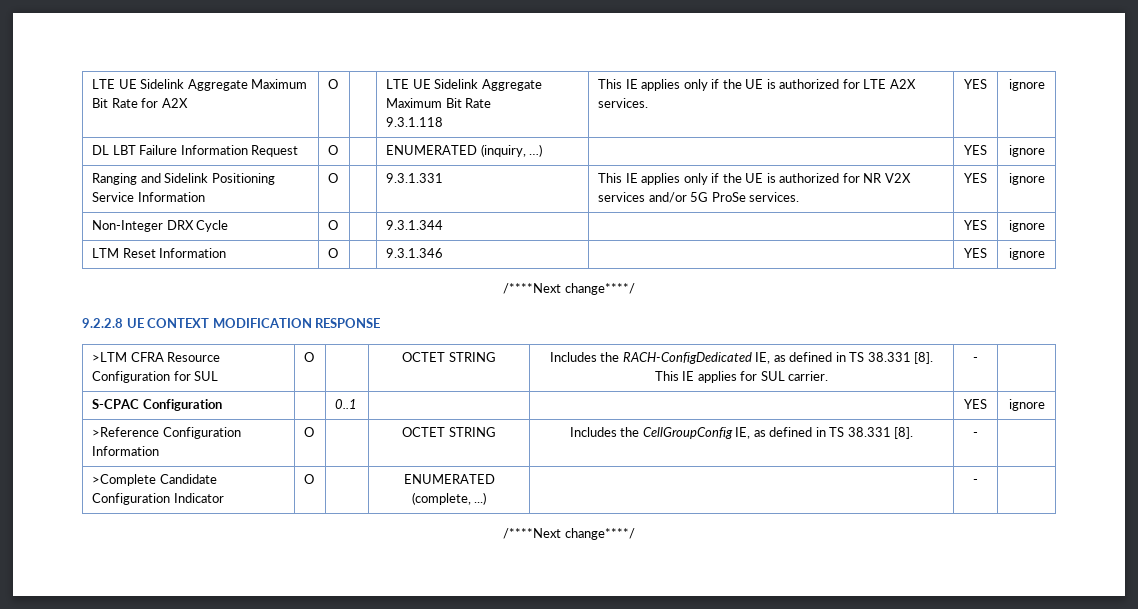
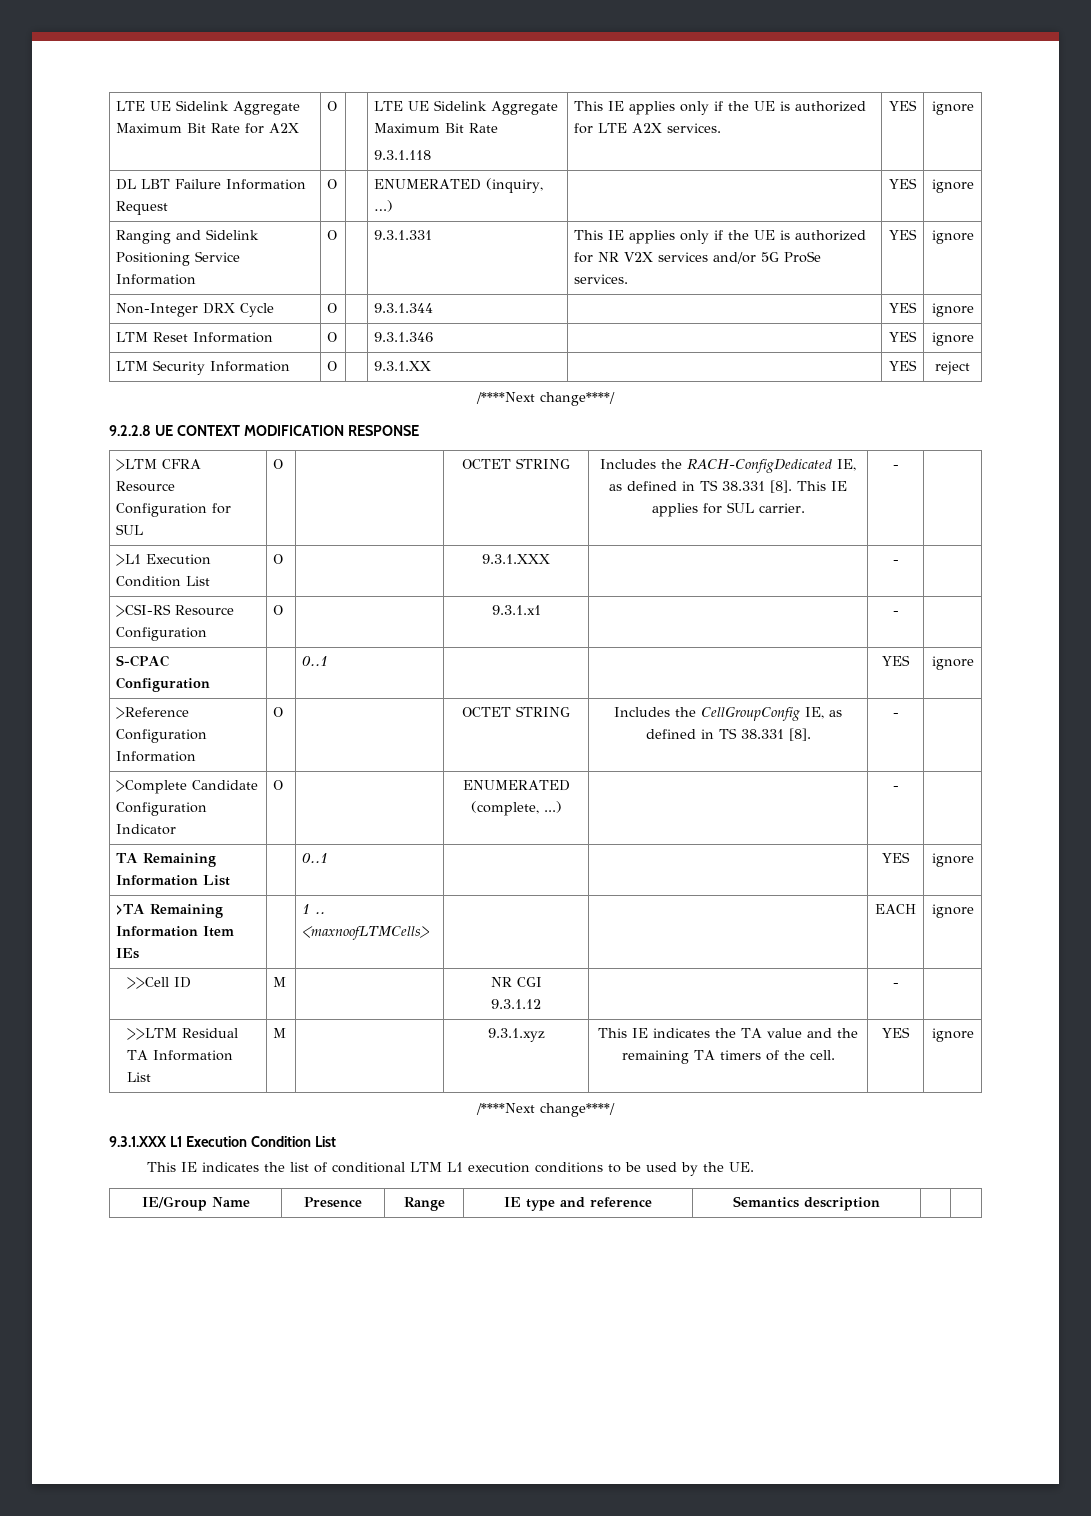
(1045, 254) none -> [116,360,291,375] [327,361,338,371] [374,361,432,371] [889,360,917,371] [935,361,970,375] // LTM Security Information | O | | 9.3.1.XX | | YES | reject
(978, 359) none -> [116,554,212,566] [116,576,211,587] [273,554,284,564] [482,554,550,564] [892,560,899,564] [116,604,235,617] [116,627,208,641] [273,605,284,615] [491,605,541,615] [892,611,899,615] // >L1 Execution Condition List | O | | 9.3.1.XXX | | - | // >CSI-RS Resource Configuration | O | | 9.3.1.x1 | | - |
[503,528,635,540] // /****Next change****/ -> [116,853,217,867] [116,875,231,886] [302,853,329,863] [882,852,910,863] [931,853,974,867] [116,904,224,918] [116,926,235,937] [116,948,140,959] [302,904,326,914] [302,926,431,940] [875,904,916,914] [931,904,974,918] [127,977,192,989] [273,977,287,987] [490,977,542,987] [491,999,541,1009] [892,983,899,987] [127,1028,239,1040] [127,1050,234,1061] [127,1072,152,1082] [273,1028,287,1038] [487,1028,545,1042] [598,1028,858,1038] [621,1050,835,1064] [882,1027,910,1038] [931,1028,974,1042] [476,1103,615,1117] [109,1136,336,1147] [146,1162,754,1176] [141,1196,250,1211] [304,1197,362,1208] [403,1197,445,1211] [504,1197,652,1211] [733,1196,880,1211] // TA Remaining Information List | | 0..1 | | | YES | ignore // >TA Remaining Information Item IEs | | 1 .. <maxnoofLTMCells> | | | EACH | ignore // >>Cell ID | M | | NR CGI // 9.3.1.12 | | - | // >>LTM Residual TA Information List | M | | 9.3.1.xyz | This IE indicates the TA value and the remaining TA timers of the cell. | YES | ignore // /****Next change****/ // 9.3.1.XXX L1 Execution Condition List // This IE indicates the list of conditional LTM L1 execution conditions to be used by the UE. // IE/Group Name | Presence | Range | IE type and reference | Semantics description | |

